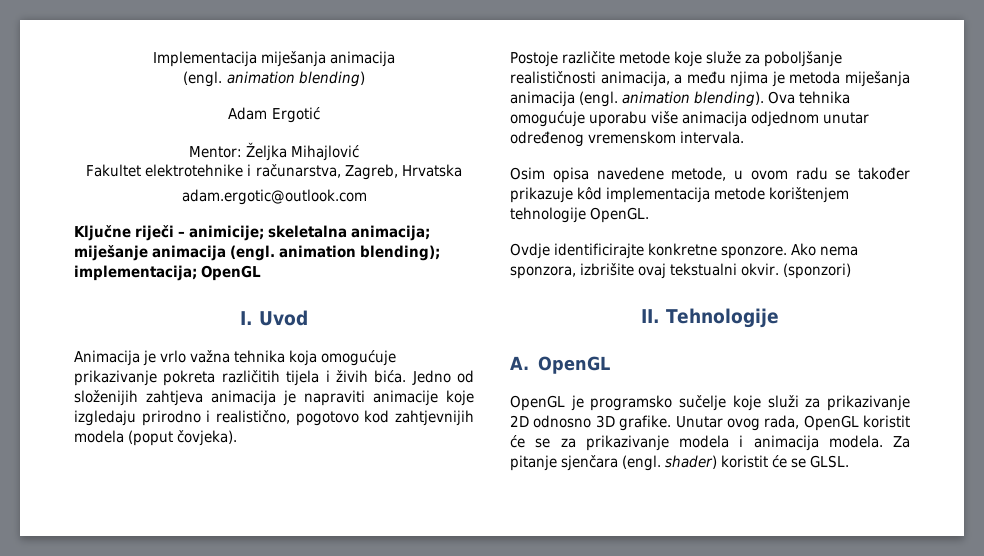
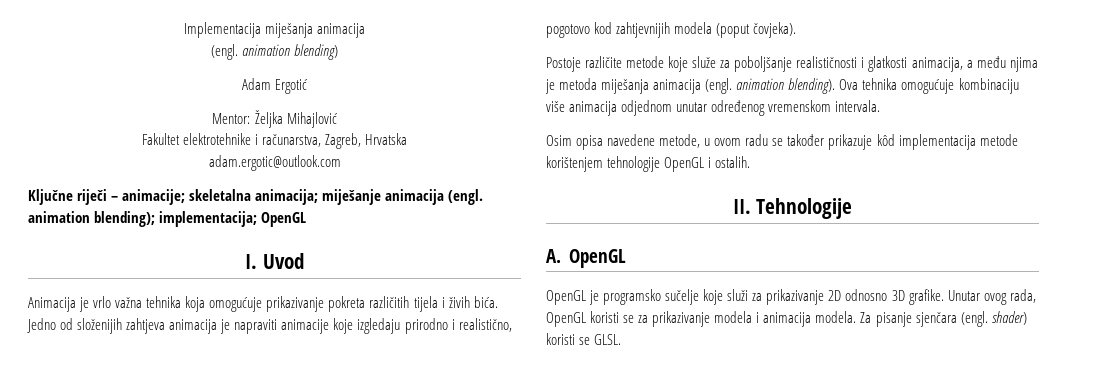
[189,225,265,241] animicije; -> [122,189,186,205] animacije;
(596, 77) none -> [861,56,908,72] i glatkosti
[589,111,648,127] uporabu -> [958,78,1019,94] kombinaciju
[590,207,650,223] [510,243,859,259] [510,263,852,279] OpenGL. // Ovdje identificirajte konkretne sponzore. Ako nema sponzora, izbrišite ovaj tekstualni okvir. (sponzori) -> [664,156,751,172] OpenGL i ostalih.
[863,415,910,428] [510,435,525,448] koristit će -> [590,311,620,323] koristi
[510,455,557,471] pitanje -> [875,312,912,327] pisanje
[721,455,788,468] koristit će -> [546,333,575,345] koristi

